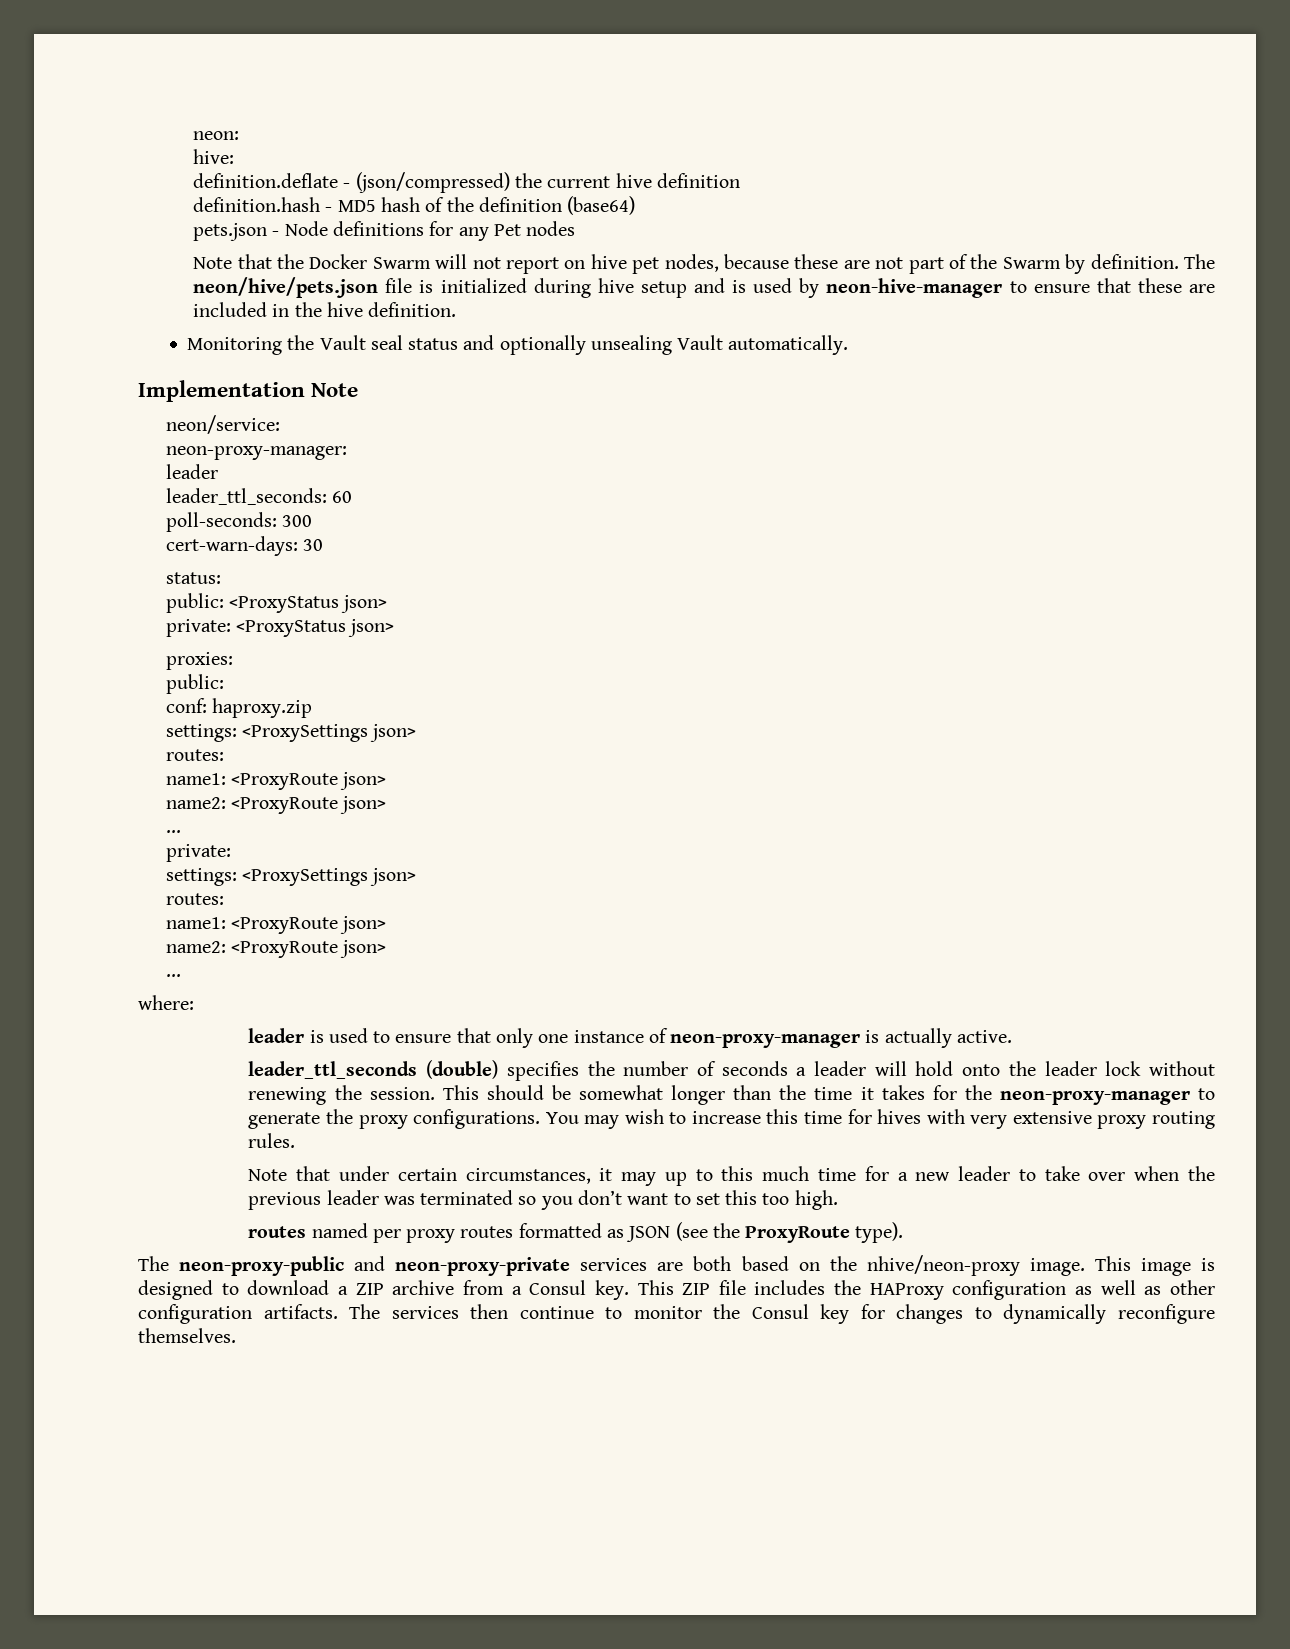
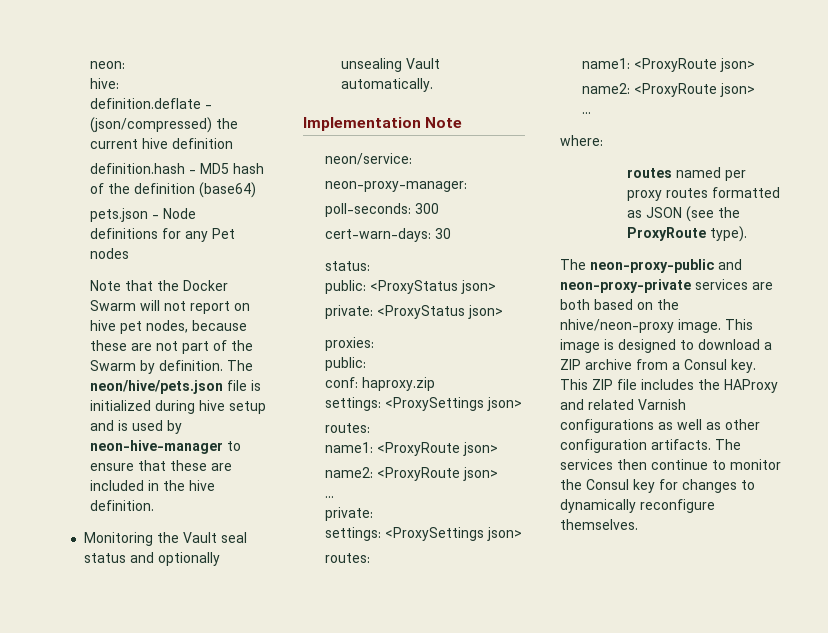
[165,464,218,479] [165,488,352,505] // leader // leader_ttl_seconds: 60 -> (468, 186) none
[248,1028,1012,1048] [248,1060,1215,1081] [248,1085,1216,1105] [248,1109,1216,1129] [248,1133,296,1148] [248,1166,1216,1186] [248,1190,838,1210] // leader is used to ensure that only one instance of neon-proxy-manager is actually active. // leader_ttl_seconds (double) specifies the number of seconds a leader will hold onto the leader lock without renewing the session. This should be somewhat longer than the time it takes for the neon-proxy-manager to generate the proxy configurations. You may wish to increase this time for hives with very extensive proxy routing rules. // Note that under certain circumstances, it may up to this much time for a new leader to take over when the previous leader was terminated so you don’t want to set this too high. -> (603, 140) none
[952,1280,1067,1300] configuration -> [560,399,686,410] [560,419,654,433] and related Varnish configurations

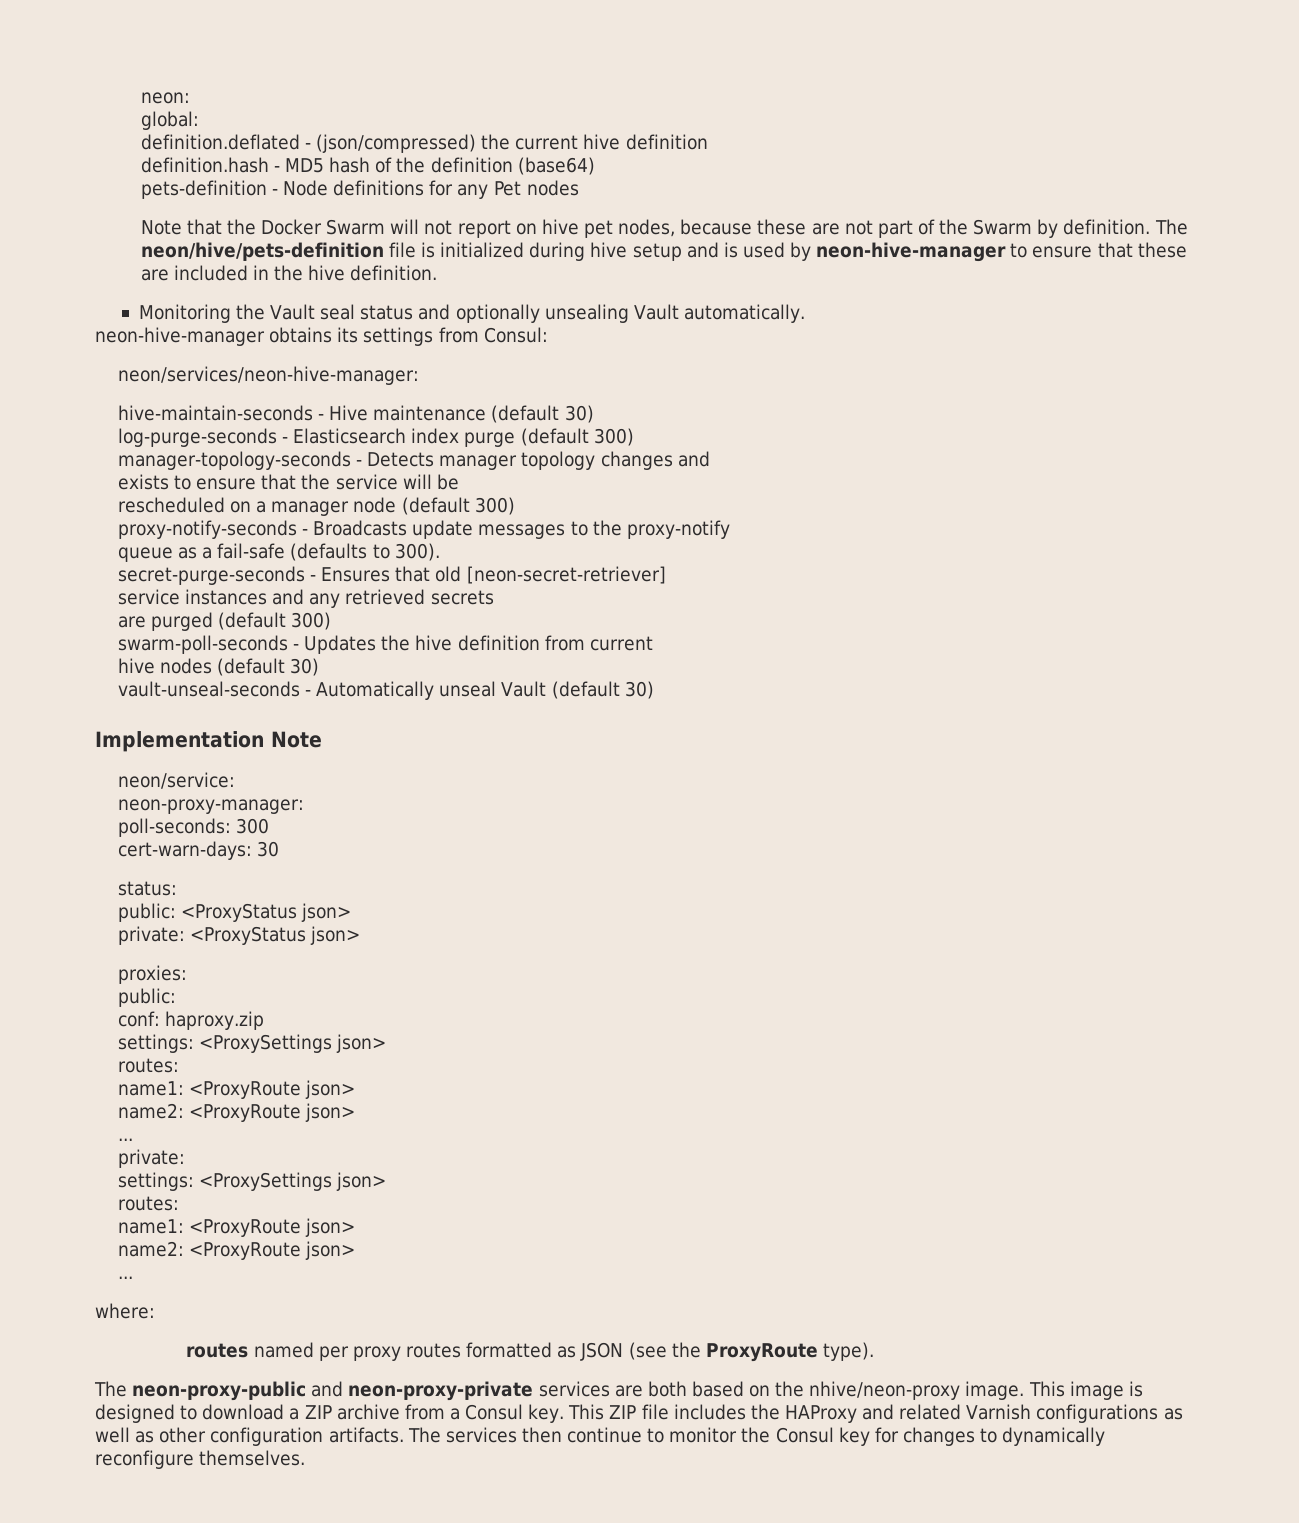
[90,78,120,89] [90,98,202,109] hive: // definition.deflate -> [140,111,199,130] [140,134,300,150] global: // definition.deflated
[90,208,149,222] pets.json -> [140,180,267,199] pets-definition
[90,380,224,394] neon/hive/pets.json -> [140,242,384,261] neon/hive/pets-definition
(433, 85) none -> [95,327,548,346] [117,366,419,385] [117,405,594,423] [117,428,634,447] [117,451,710,470] [117,474,459,490] [117,497,515,516] [117,520,730,539] [117,543,440,562] [117,566,666,585] [117,589,494,608] [117,612,332,631] [117,635,653,654] [117,658,320,676] [117,681,654,700] // neon-hive-manager obtains its settings from Consul: // neon/services/neon-hive-manager: // hive-maintain-seconds - Hive maintenance (default 30) // log-purge-seconds - Elasticsearch index purge (default 300) // manager-topology-seconds - Detects manager topology changes and // exists to ensure that the service will be // rescheduled on a manager node (default 300) // proxy-notify-seconds - Broadcasts update messages to the proxy-notify // queue as a fail-safe (defaults to 300). // secret-purge-seconds - Ensures that old [neon-secret-retriever] // service instances and any retrieved secrets // are purged (default 300) // swarm-poll-seconds - Updates the hive definition from current // hive nodes (default 30) // vault-unseal-seconds - Automatically unseal Vault (default 30)

